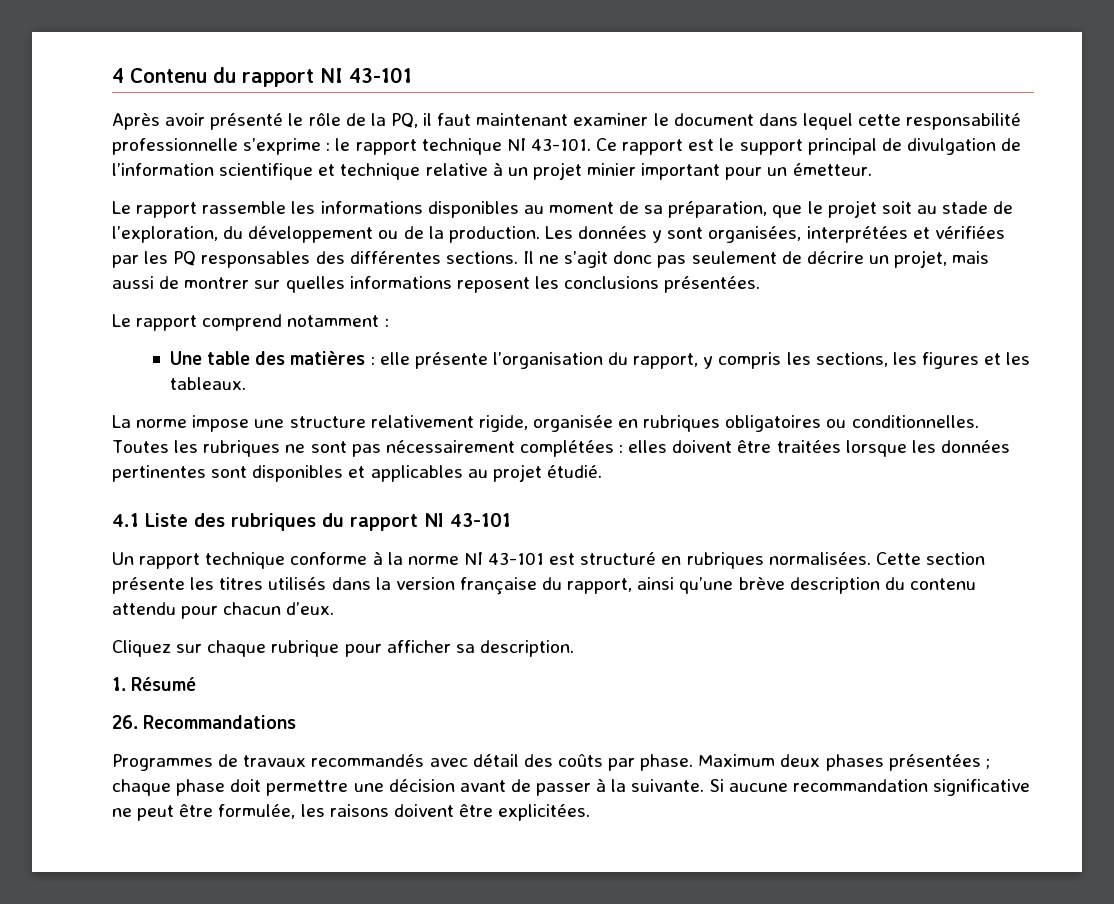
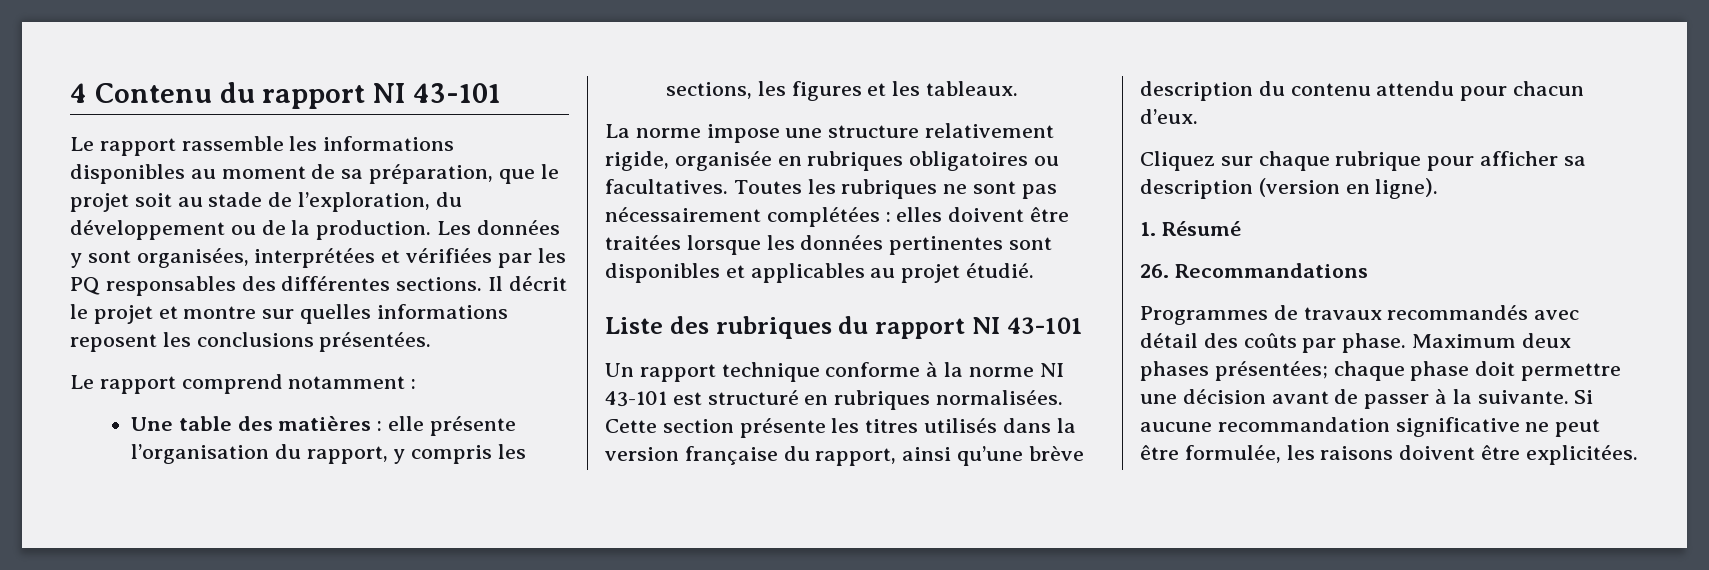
[112,113,1022,130] [112,138,1022,155] [112,162,872,180] // Après avoir présenté le rôle de la PQ, il faut maintenant examiner le document dans lequel cette responsabilité professionnelle s’exprime : le rapport technique NI 43-101. Ce rapport est le support principal de divulgation de l’information scientifique et technique relative à un projet minier important pour un émetteur. -> (502, 93) none
[539,250,990,268] [112,276,250,289] ne s’agit donc pas seulement de décrire un projet, mais aussi de montrer -> [508,276,567,291] [70,304,257,324] décrit le projet et montre
[851,415,979,428] conditionnelles. -> [605,179,728,194] facultatives.
[112,513,139,527] 4.1 -> (1035, 270) none
[479,640,574,657] description. -> [1140,178,1439,199] description (version en ligne).
[888,754,990,771] présentées ; -> [1214,361,1328,381] présentées;

